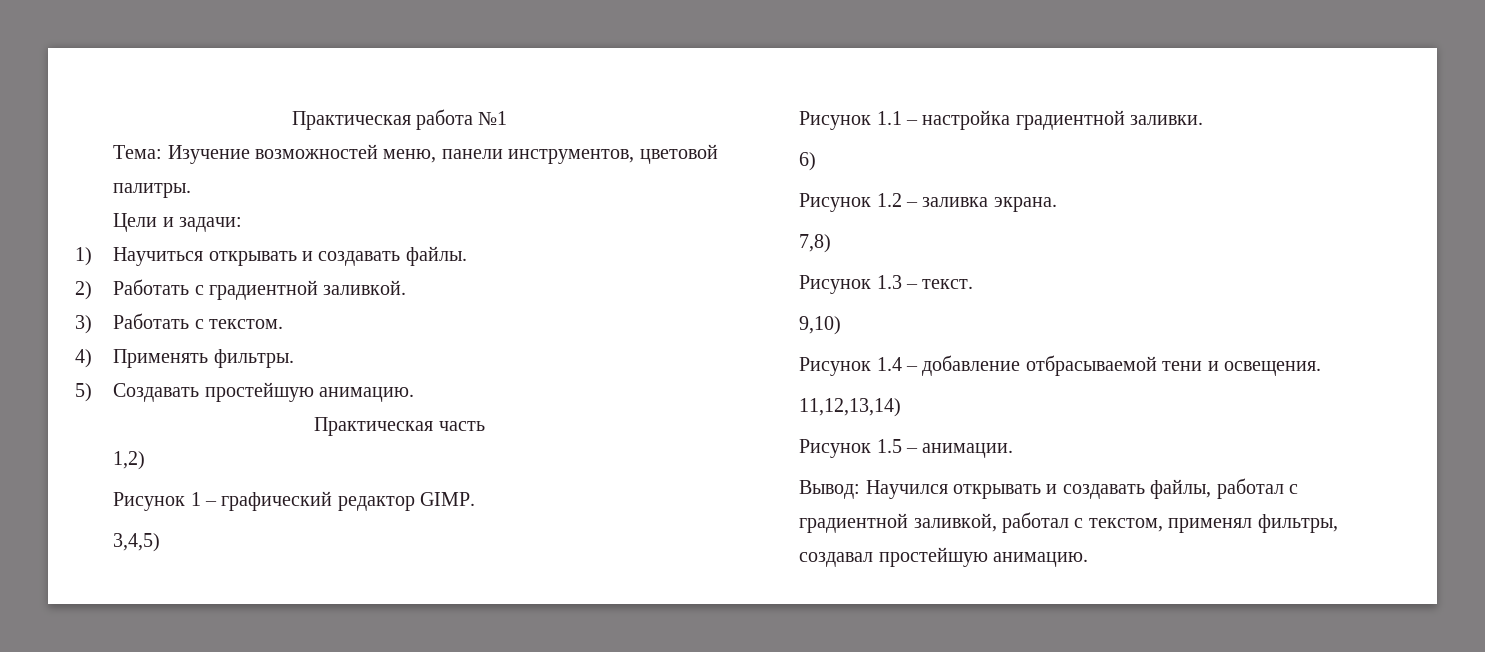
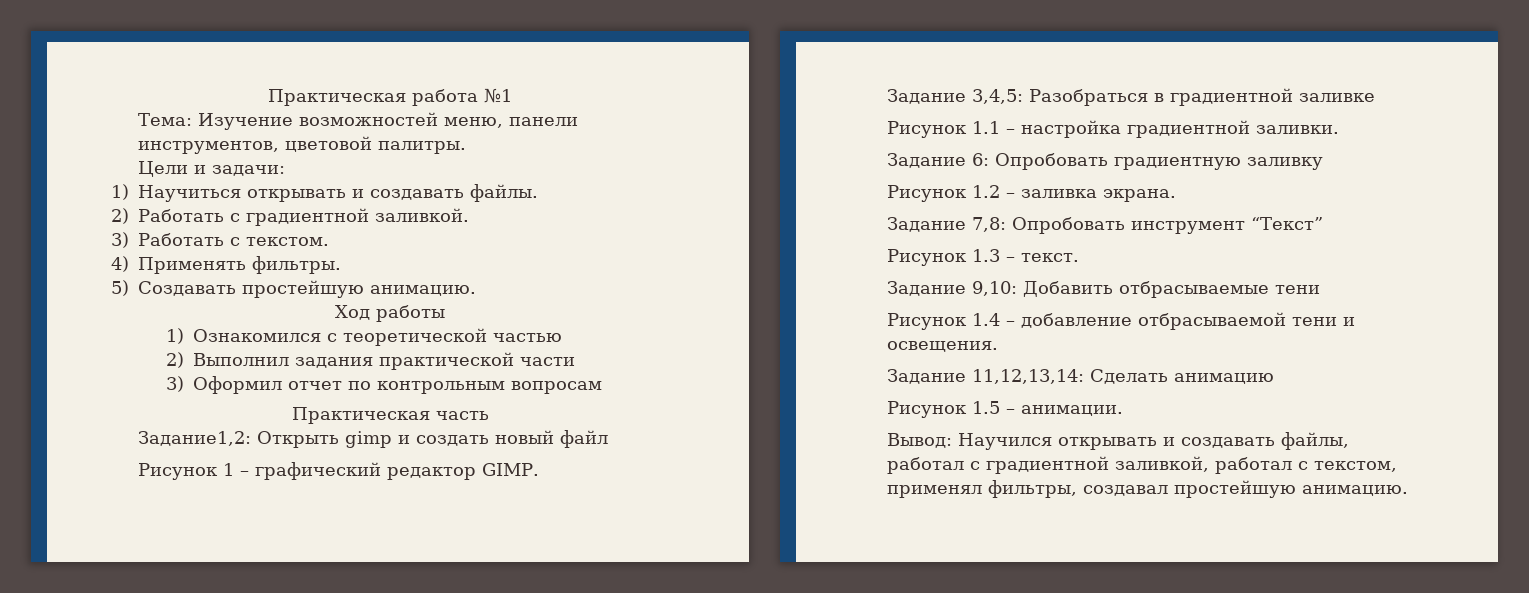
[314,417,485,436] [113,451,146,470] Практическая часть // 1,2) -> [335,305,445,322] [165,328,563,346] [165,352,576,370] [165,376,603,394] [291,407,489,424] [138,430,609,448] Ход работы // 1) Ознакомился с теоретической частью // 2) Выполнил задания практической части // 3) Оформил отчет по контрольным вопросам // Практическая часть // Задание1,2: Открыть gimp и создать новый файл
[113,533,161,552] 3,4,5) -> [887,88,1376,106] Задание 3,4,5: Разобраться в градиентной заливке
[799,152,817,171] 6) -> [887,153,1324,170] Задание 6: Опробовать градиентную заливку
[799,234,832,253] 7,8) -> [887,217,1324,234] Задание 7,8: Опробовать инструмент “Текст”
[799,316,842,335] 9,10) -> [887,281,1321,298] Задание 9,10: Добавить отбрасываемые тени
[799,398,902,417] 11,12,13,14) -> [887,369,1275,384] Задание 11,12,13,14: Сделать анимацию

